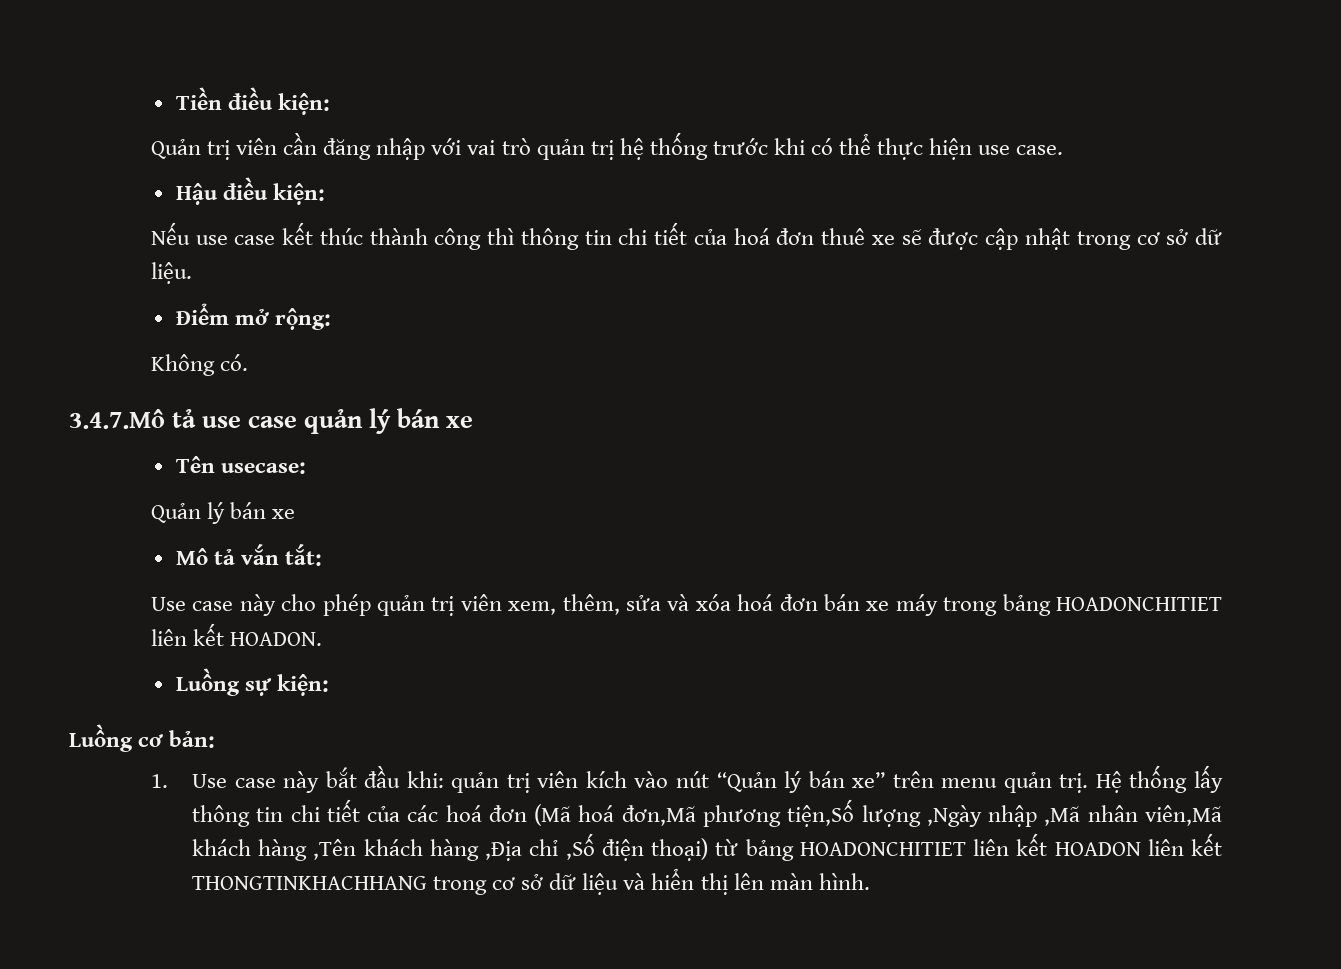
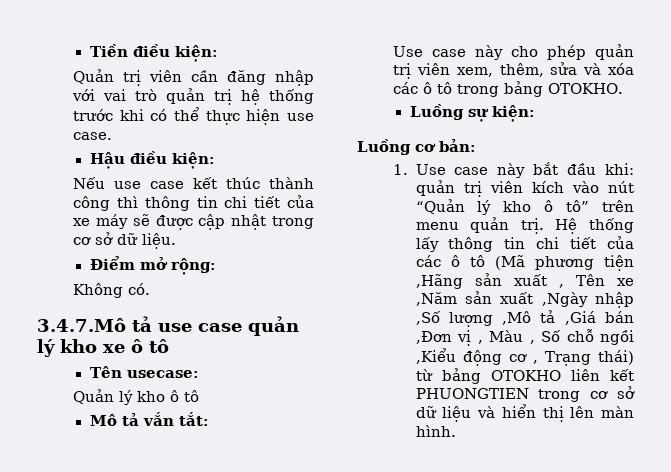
[733,228,895,245] hoá đơn thuê xe -> [73,214,128,229] xe máy
[397,408,474,428] bán xe -> [60,339,169,353] kho xe ô tô
[230,502,296,519] bán xe -> [137,390,200,402] kho ô tô
[737,594,1223,616] [150,623,323,646] hoá đơn bán xe máy trong bảng HOADONCHITIET liên kết HOADON. -> [393,81,624,97] các ô tô trong bảng OTOKHO.
[808,771,886,788] bán xe” -> [503,200,590,212] kho ô tô”
[445,799,1222,827] [191,833,709,861] hoá đơn (Mã hoá đơn,Mã phương tiện,Số lượng ,Ngày nhập ,Mã nhân viên,Mã khách hàng ,Tên khách hàng ,Địa chỉ ,Số điện thoại) -> [450,255,634,271] [415,273,634,289] [415,291,634,308] [415,310,634,327] [415,329,634,346] [415,348,634,366] ô tô (Mã phương tiện ,Hãng sản xuất , Tên xe ,Năm sản xuất ,Ngày nhập ,Số lượng ,Mô tả ,Giá bán ,Đơn vị , Màu , Số chỗ ngồi ,Kiểu động cơ , Trạng thái)
[799,833,1223,856] [191,876,427,890] HOADONCHITIET liên kết HOADON liên kết THONGTINKHACHHANG -> [490,369,634,381] [415,388,529,399] OTOKHO liên kết PHUONGTIEN

